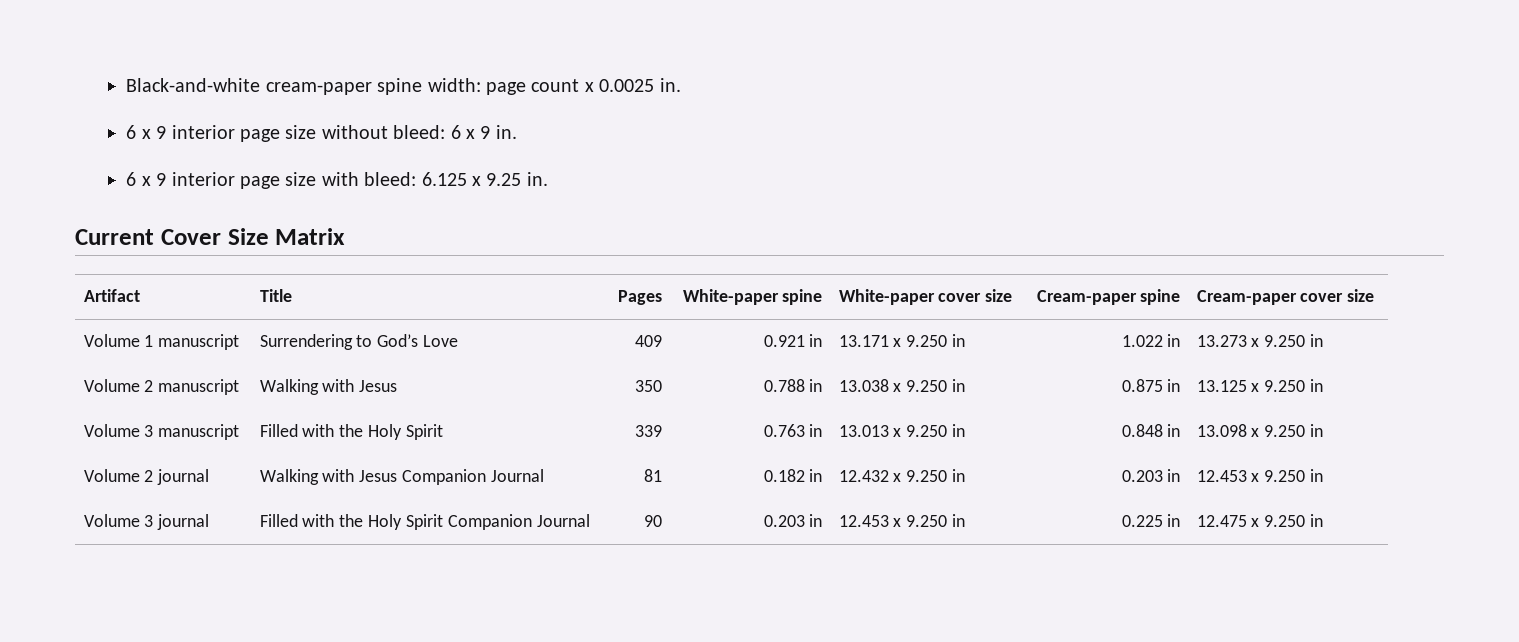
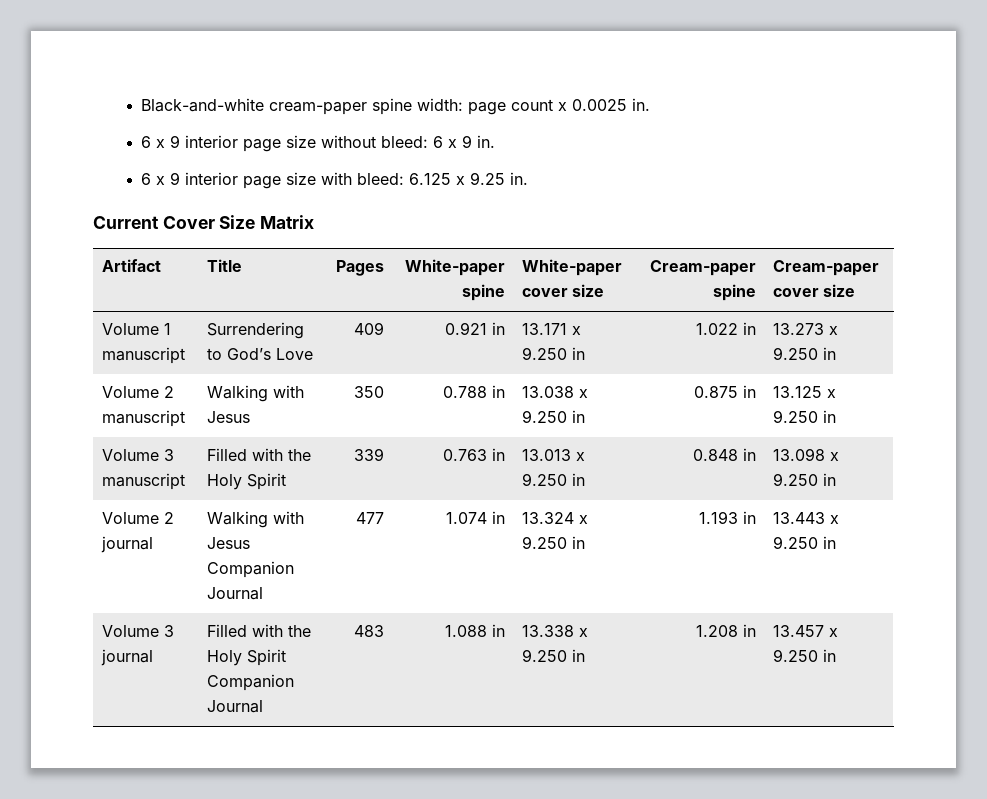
[644,469,663,482] [763,469,823,482] [838,469,966,482] [1121,469,1181,482] [1196,470,1247,482] 81 | 0.182 in | 12.432 x 9.250 in | 0.203 in | 12.453 -> [355,512,384,524] [445,511,505,524] [522,512,589,524] [522,536,586,549] [698,511,756,524] [773,512,826,524] 477 | 1.074 in | 13.324 x 9.250 in | 1.193 in | 13.443
[644,515,663,527] [763,514,823,527] [838,514,966,527] [1121,514,1181,527] [1196,515,1247,527] 90 | 0.203 in | 12.453 x 9.250 in | 0.225 in | 12.475 -> [353,625,384,637] [444,624,505,637] [522,625,589,637] [522,649,586,662] [695,624,756,637] [773,625,825,637] 483 | 1.088 in | 13.338 x 9.250 in | 1.208 in | 13.457

